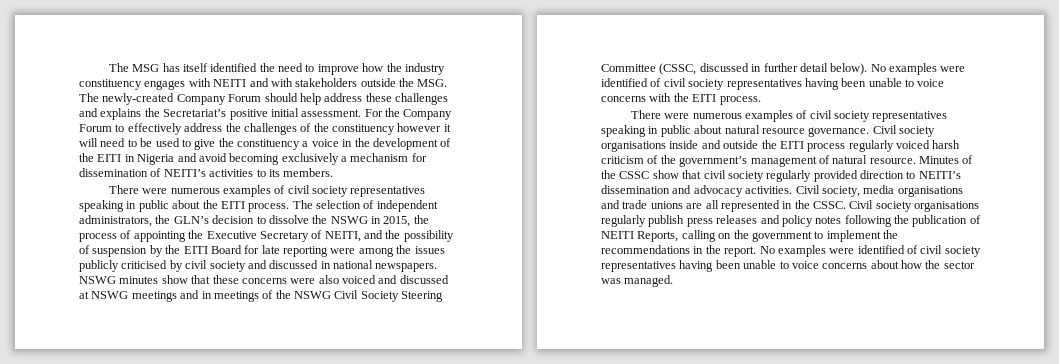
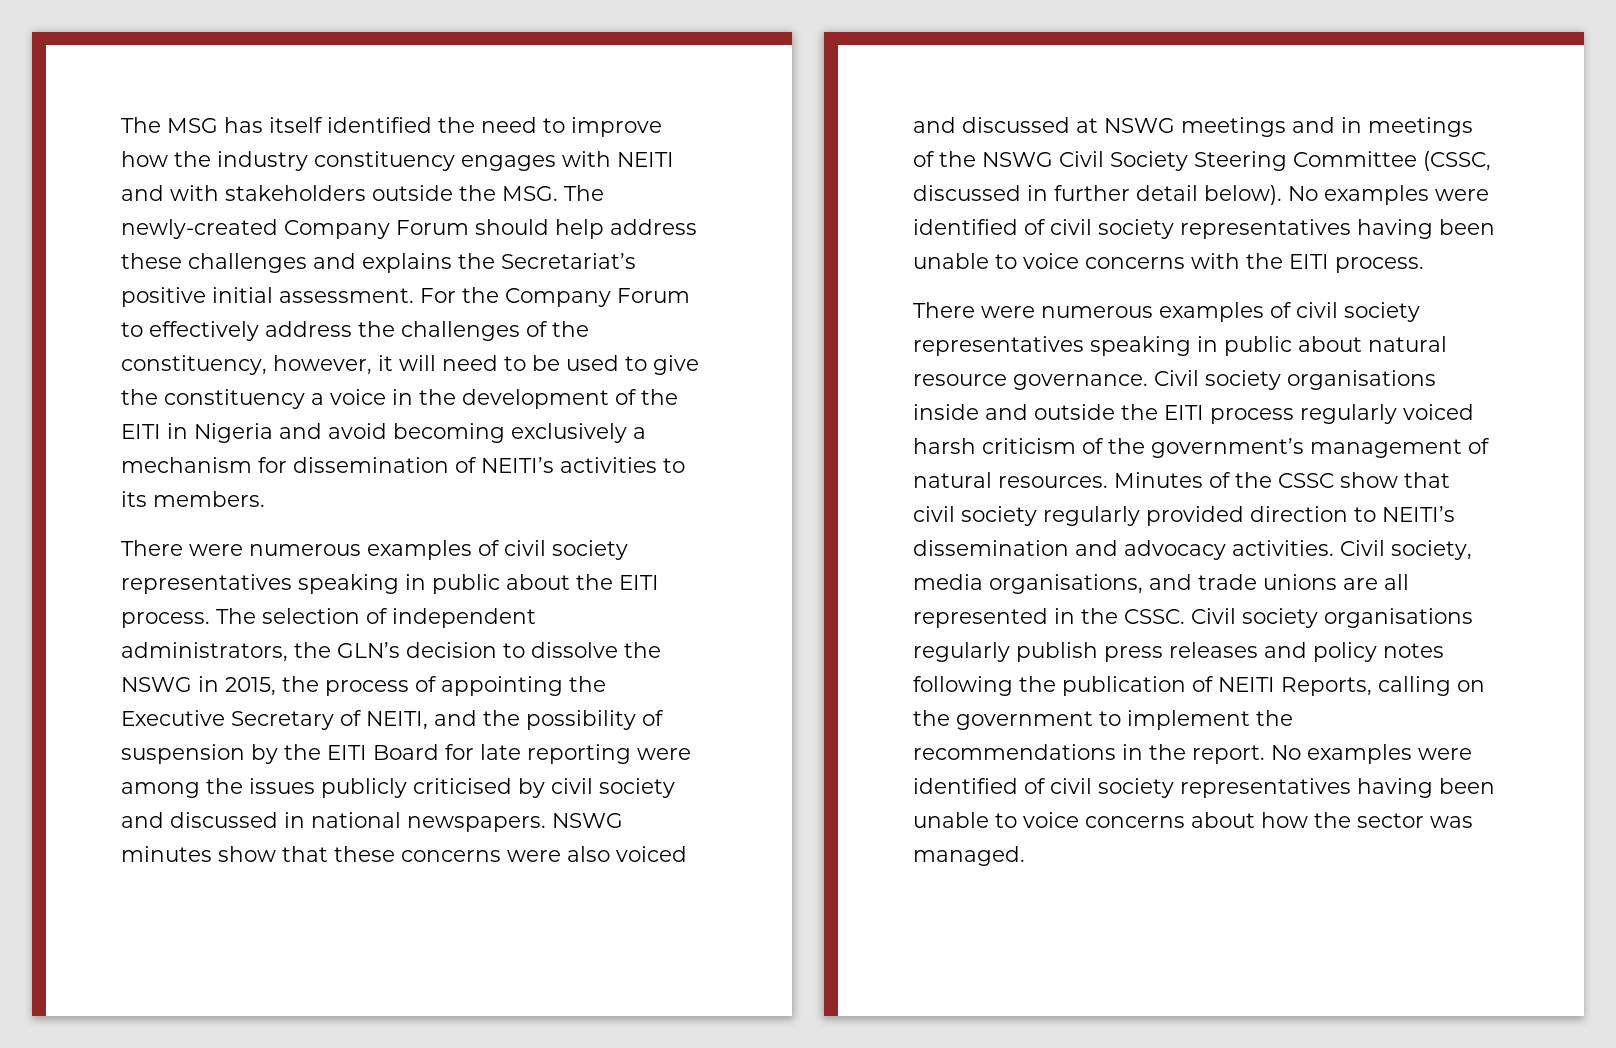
[332,123,442,135] constituency however -> [121,355,372,375] constituency, however,
[869,158,916,164] resource. -> [998,476,1108,488] resources.
[897,186,963,197] organisations -> [989,574,1143,594] organisations,

